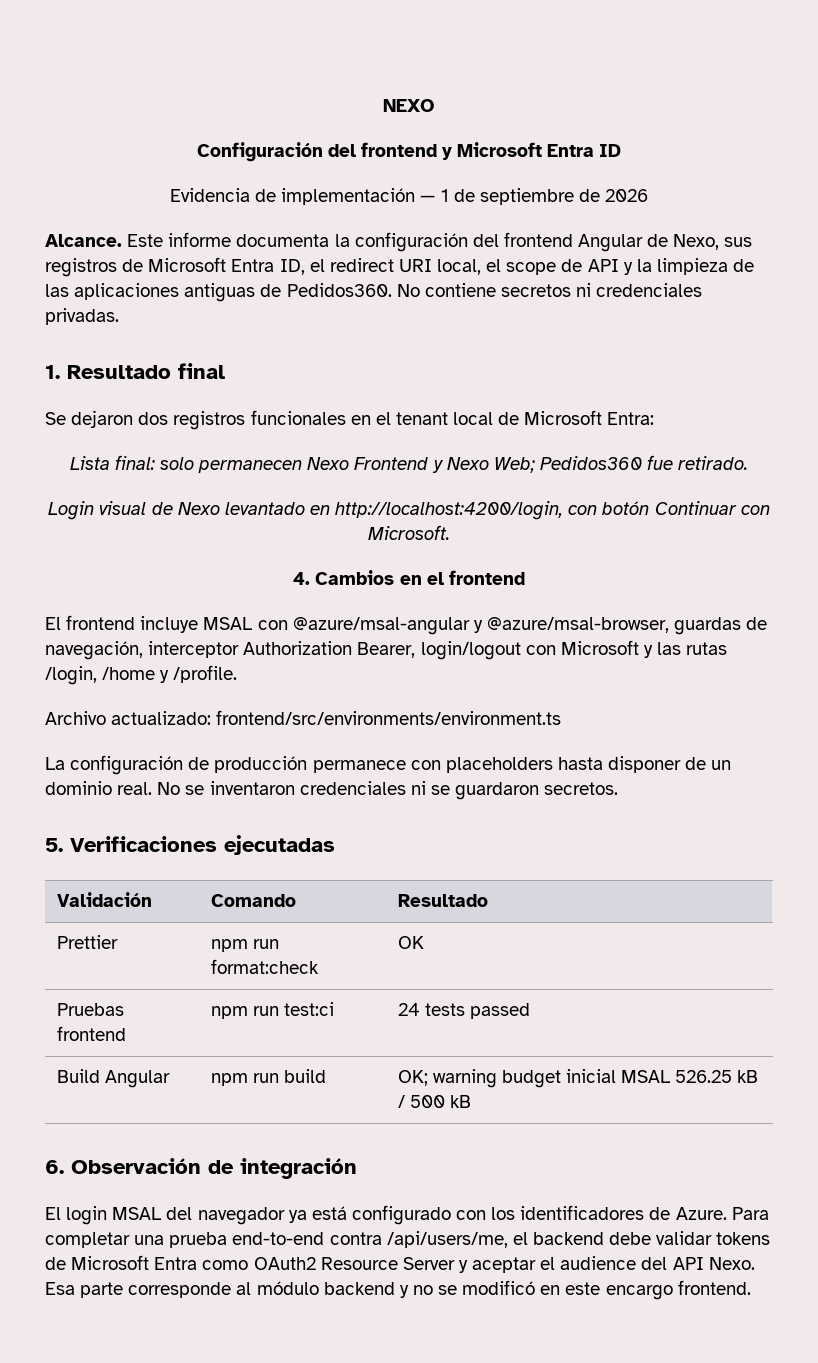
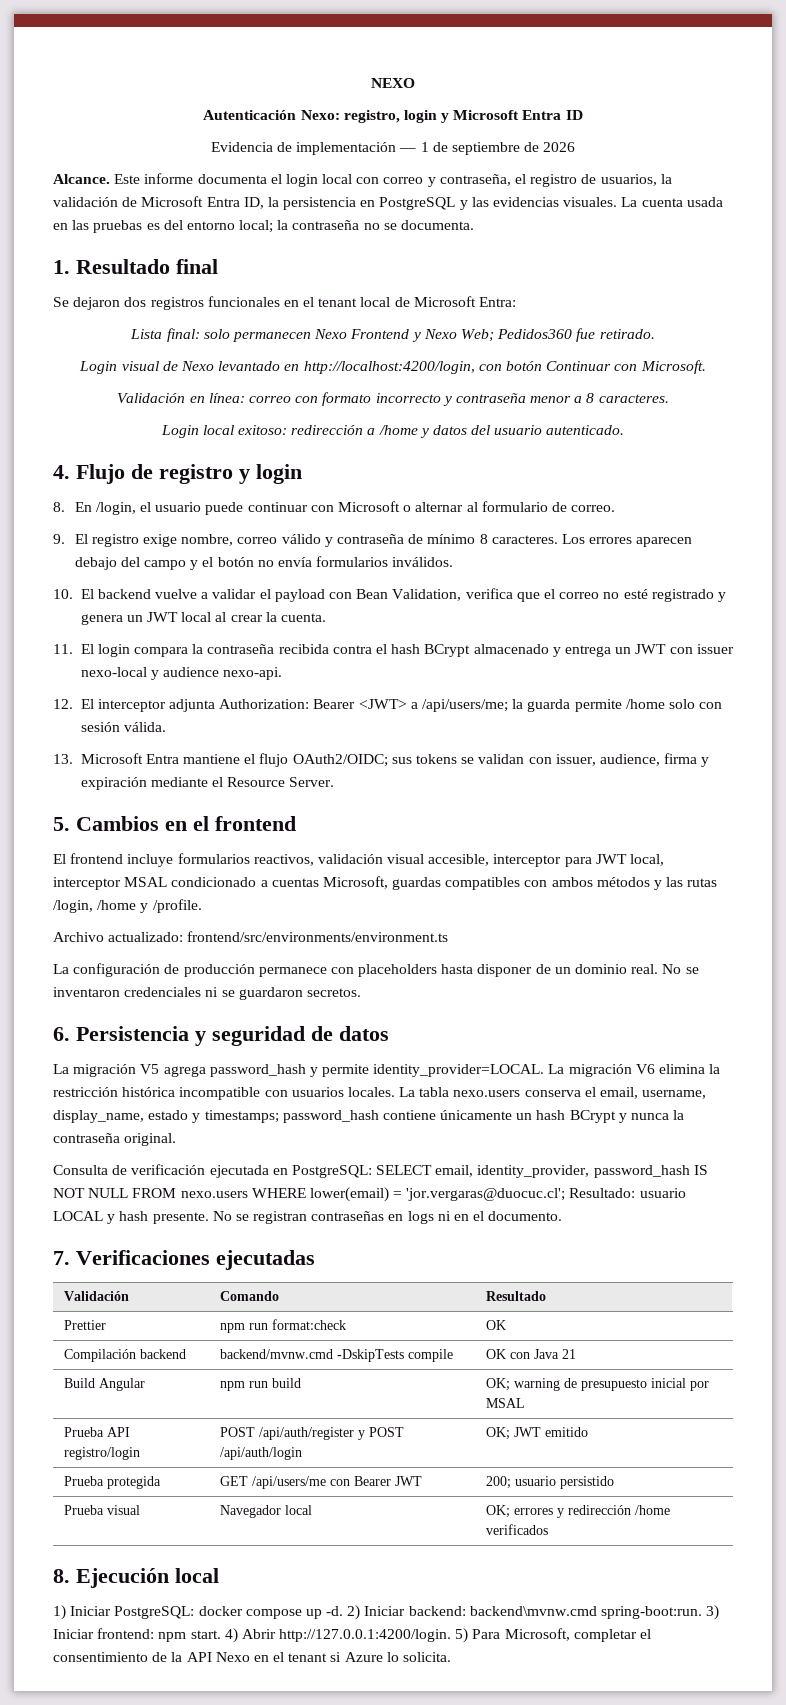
[196,142,437,162] Configuración del frontend -> [203,110,437,123] Autenticación Nexo: registro, login
[334,232,753,252] [45,257,755,277] [45,283,703,302] [45,308,119,325] la configuración del frontend Angular de Nexo, sus registros de Microsoft Entra ID, el redirect URI local, el scope de API y la limpieza de las aplicaciones antiguas de Pedidos360. No contiene secretos ni credenciales privadas. -> [270,174,672,187] [53,196,723,210] [53,220,475,233] el login local con correo y contraseña, el registro de usuarios, la validación de Microsoft Entra ID, la persistencia en PostgreSQL y las evidencias visuales. La cuenta usada en las pruebas es del entorno local; la contraseña no se documenta.
[293,572,311,585] 4. -> [117,392,669,406] [160,425,625,438] [53,464,302,484] [53,501,616,515] [53,534,693,547] [74,556,454,570] [53,588,726,602] [80,612,327,625] [53,644,734,657] [80,667,283,680] [53,699,723,712] [80,722,166,732] [53,753,710,767] [80,777,335,790] [53,817,70,831] Validación en línea: correo con formato incorrecto y contraseña menor a 8 caracteres. // Login local exitoso: redirección a /home y datos del usuario autenticado. // 4. Flujo de registro y login // 8. En /login, el usuario puede continuar con Microsoft o alternar al formulario de correo. // 9. El registro exige nombre, correo válido y contraseña de mínimo 8 caracteres. Los errores aparecen debajo del campo y el botón no envía formularios inválidos. // 10. El backend vuelve a validar el payload con Bean Validation, verifica que el correo no esté registrado y genera un JWT local al crear la cuenta. // 11. El login compara la contraseña recibida contra el hash BCrypt almacenado y entrega un JWT con issuer nexo-local y audience nexo-api. // 12. El interceptor adjunta Authorization: Bearer <JWT> a /api/users/me; la guarda permite /home solo con sesión válida. // 13. Microsoft Entra mantiene el flujo OAuth2/OIDC; sus tokens se validan con issuer, audience, firma y expiración mediante el Resource Server. // 5.
[203,617,768,635] [45,640,639,660] MSAL con @azure/msal-angular y @azure/msal-browser, guardas de navegación, interceptor Authorization Bearer, login/logout con Microsoft -> [177,853,665,867] [53,876,650,890] formularios reactivos, validación visual accesible, interceptor para JWT local, interceptor MSAL condicionado a cuentas Microsoft, guardas compatibles con ambos métodos
[45,838,63,852] 5. -> [53,1026,389,1046] [53,1064,721,1077] [53,1087,707,1100] [53,1110,685,1123] [53,1133,177,1146] [53,1164,708,1178] [53,1187,686,1202] [53,1211,563,1224] [53,1251,70,1265] 6. Persistencia y seguridad de datos // La migración V5 agrega password_hash y permite identity_provider=LOCAL. La migración V6 elimina la restricción histórica incompatible con usuarios locales. La tabla nexo.users conserva el email, username, display_name, estado y timestamps; password_hash contiene únicamente un hash BCrypt y nunca la contraseña original. // Consulta de verificación ejecutada en PostgreSQL: SELECT email, identity_provider, password_hash IS NOT NULL FROM nexo.users WHERE lower(email) = 'jor.vergaras@duocuc.cl'; Resultado: usuario LOCAL y hash presente. No se registran contraseñas en logs ni en el documento. // 7.
[56,1003,124,1016] [56,1026,126,1041] [210,1002,334,1019] [397,1003,530,1019] Pruebas frontend | npm run test:ci | 24 tests passed -> [63,1349,186,1362] [219,1349,453,1362] [485,1349,576,1359] Compilación backend | backend/mvnw.cmd -DskipTests compile | OK con Java 21
[501,1069,759,1088] [397,1095,471,1108] [45,1158,357,1179] [45,1205,769,1225] [45,1231,771,1248] [45,1255,755,1273] [45,1280,751,1300] budget inicial MSAL 526.25 kB / 500 kB // 6. Observación de integración // El login MSAL del navegador ya está configurado con los identificadores de Azure. Para completar una prueba end-to-end contra /api/users/me, el backend debe validar tokens de Microsoft Entra como OAuth2 Resource Server y aceptar el audience del API Nexo. Esa parte corresponde al módulo backend y no se modificó en este encargo frontend. -> [563,1378,709,1391] [485,1398,525,1408] [63,1427,130,1437] [63,1447,140,1460] [219,1427,404,1440] [219,1447,302,1460] [485,1427,588,1440] [63,1476,161,1489] [219,1476,422,1489] [485,1476,614,1489] [63,1505,140,1515] [219,1505,312,1518] [485,1505,670,1518] [485,1524,548,1535] [53,1568,219,1588] [53,1605,720,1620] [53,1628,652,1643] [53,1652,452,1662] de presupuesto inicial por MSAL // Prueba API registro/login | POST /api/auth/register y POST /api/auth/login | OK; JWT emitido // Prueba protegida | GET /api/users/me con Bearer JWT | 200; usuario persistido // Prueba visual | Navegador local | OK; errores y redirección /home verificados // 8. Ejecución local // 1) Iniciar PostgreSQL: docker compose up -d. 2) Iniciar backend: backend\mvnw.cmd spring-boot:run. 3) Iniciar frontend: npm start. 4) Abrir http://127.0.0.1:4200/login. 5) Para Microsoft, completar el consentimiento de la API Nexo en el tenant si Azure lo solicita.

